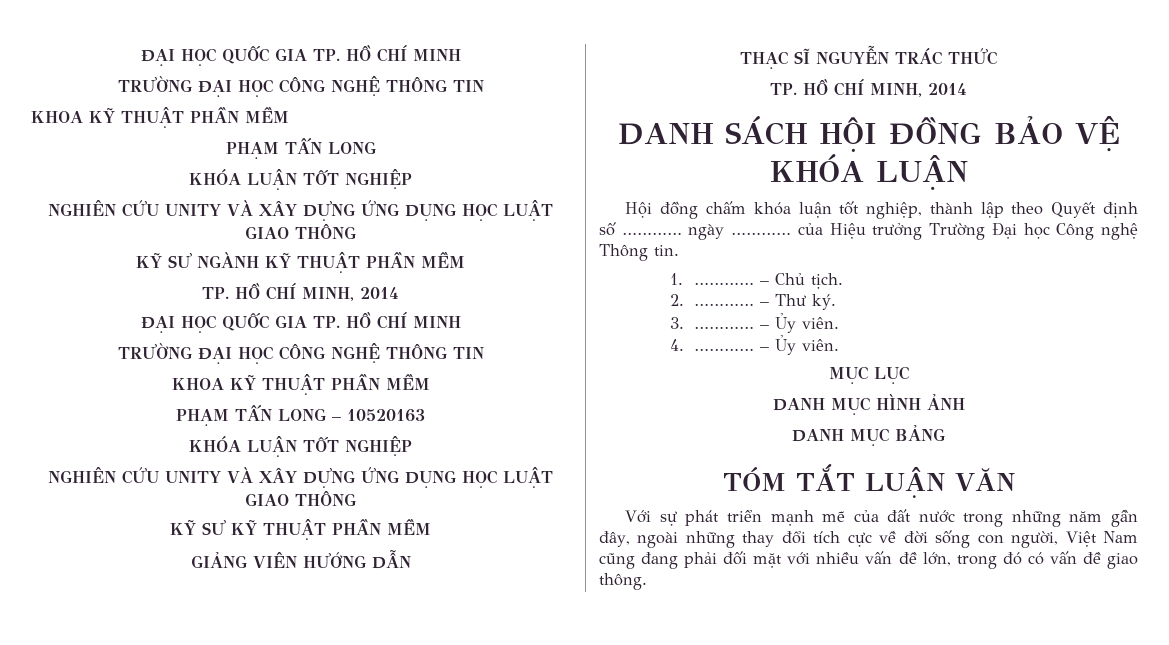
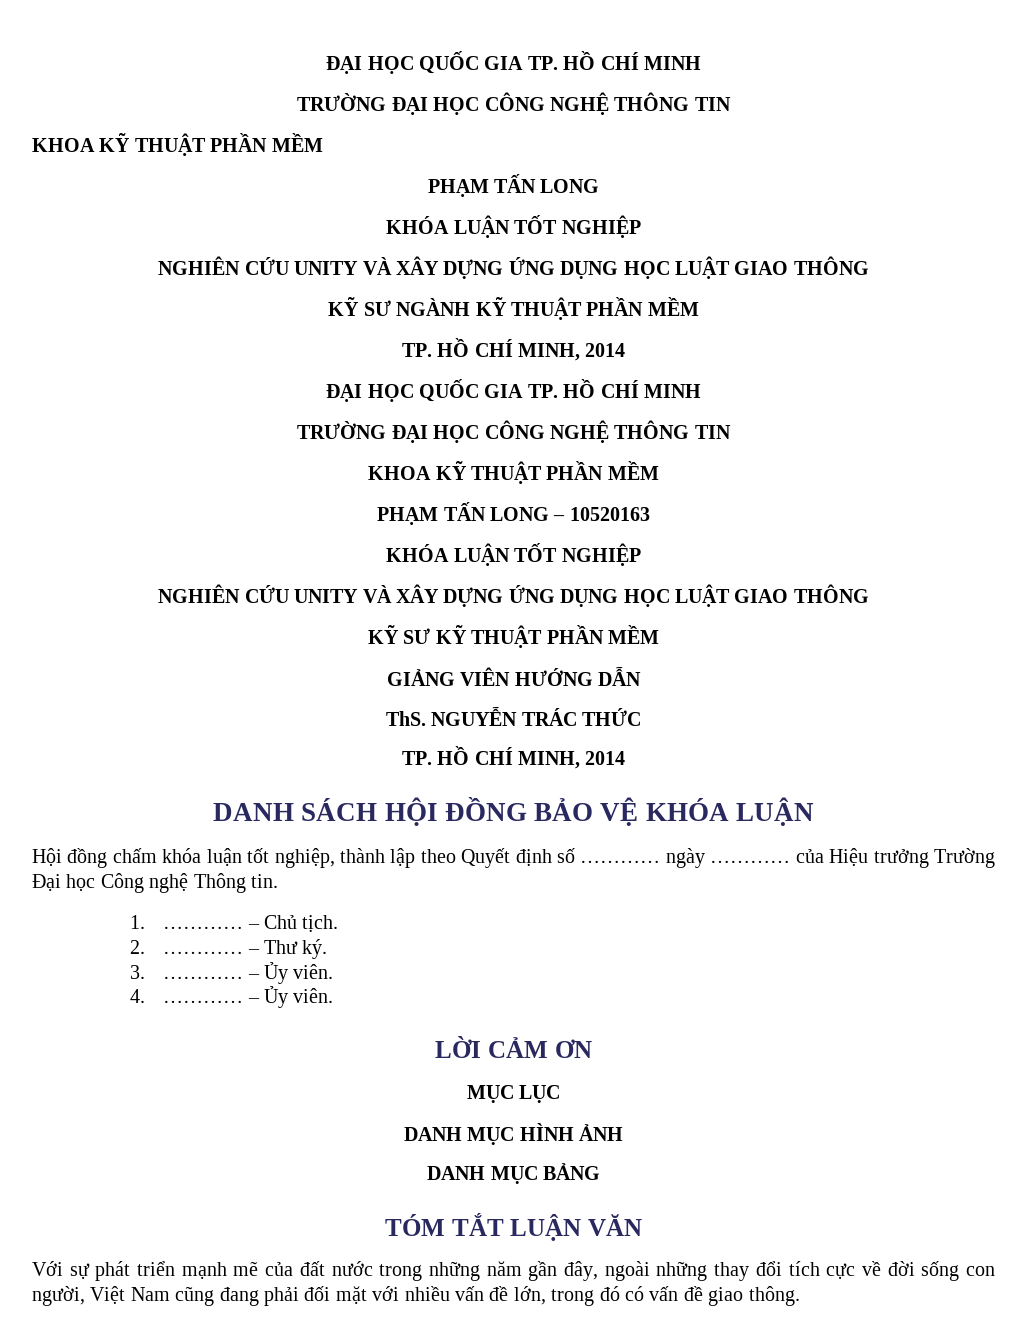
[740,48,810,69] THẠC SĨ -> [385,711,426,726] ThS.
(840, 345) none -> [435,1036,592,1058] // LỜI CẢM ƠN

